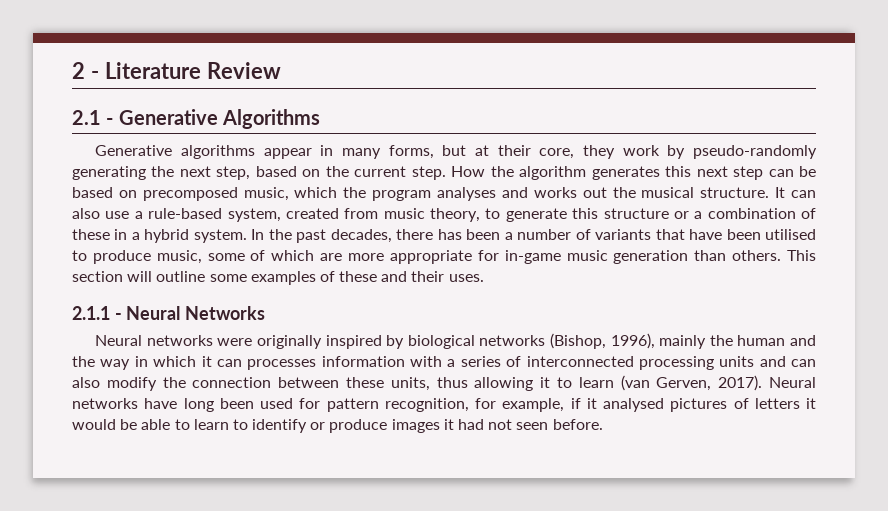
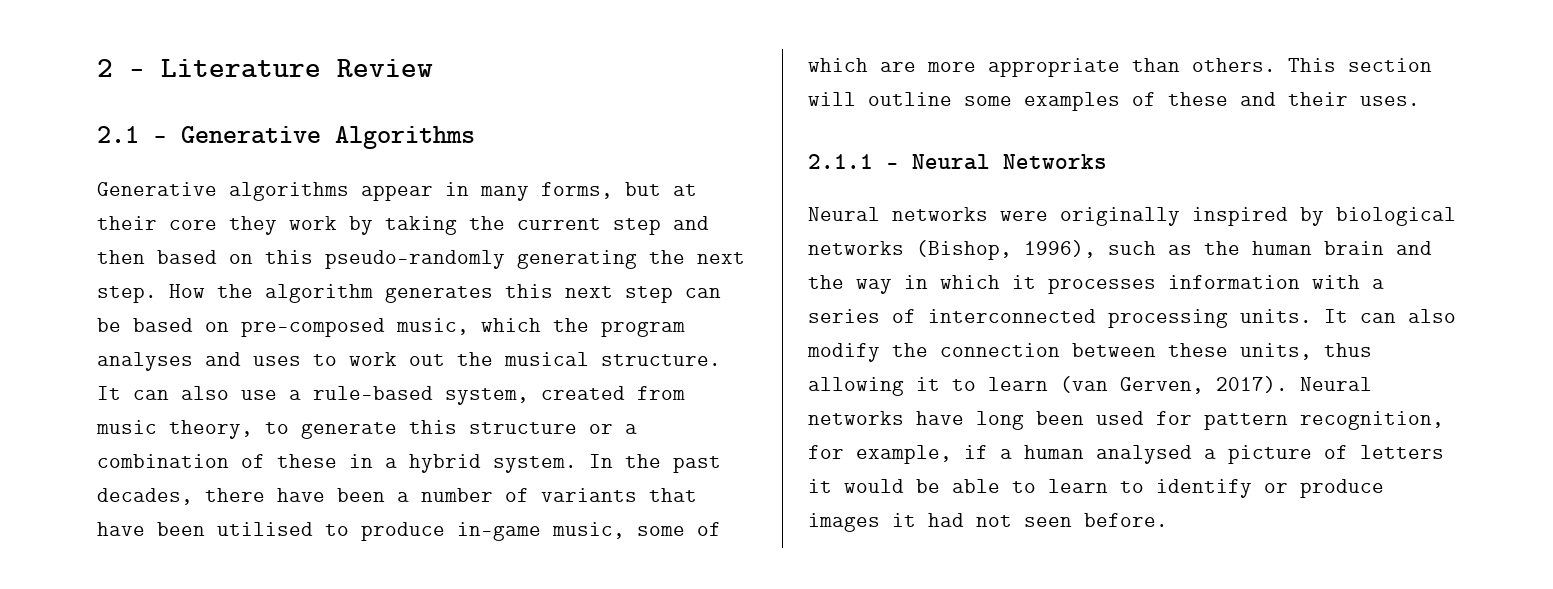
[539,148,575,159] core, -> [169,220,217,230] core
[693,145,817,159] [72,166,407,180] pseudo-randomly generating the next step, based on the current -> [385,216,709,235] [97,250,745,269] taking the current step and then based on this pseudo-randomly generating the next
[142,187,238,201] precomposed -> [241,318,385,337] pre-composed
[533,187,577,198] works -> [253,352,397,366] uses to work
[437,229,462,240] has -> [277,488,325,502] have
(151, 257) none -> [457,522,541,541] in-game
[477,250,689,264] for in-game music generation -> (1120, 67) none
[659,335,707,349] mainly -> [1108,241,1192,255] such as
(786, 340) none -> [1324,241,1384,255] brain
[216,359,242,367] can -> (1036, 282) none
[719,356,786,367] units and -> [1240,309,1348,323] units. It
[586,398,728,412] it analysed pictures -> [1000,445,1312,464] a human analysed a picture

